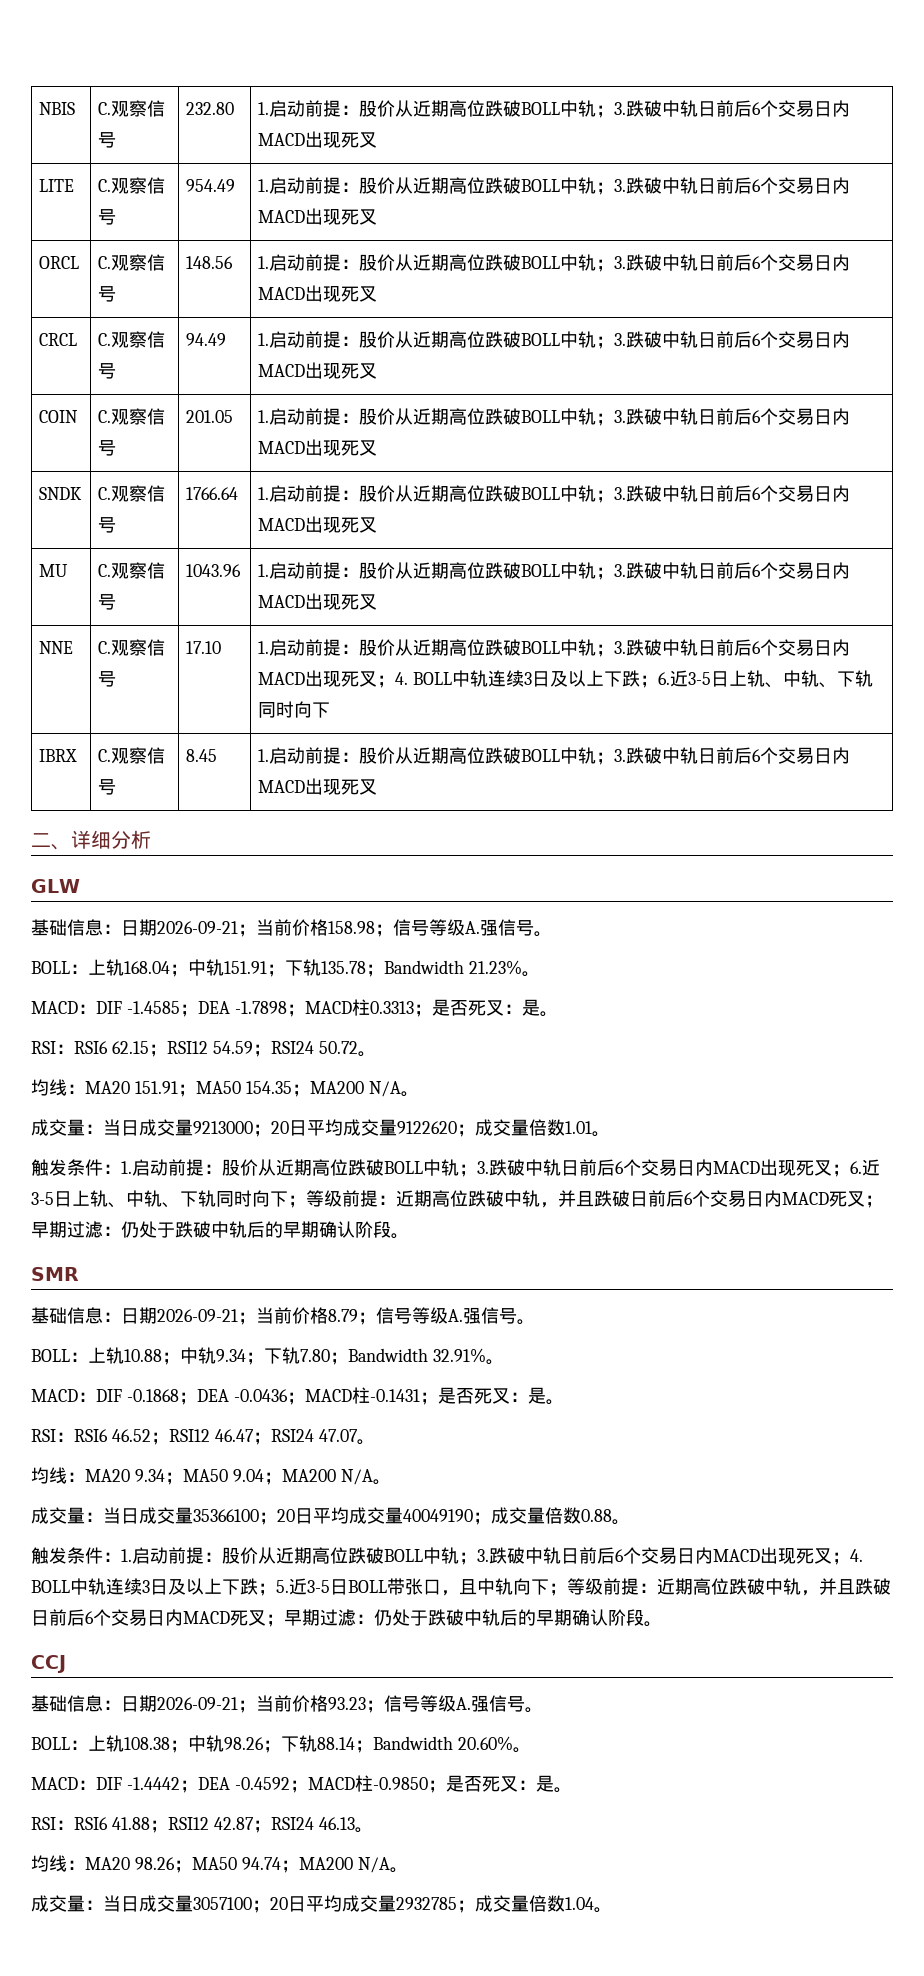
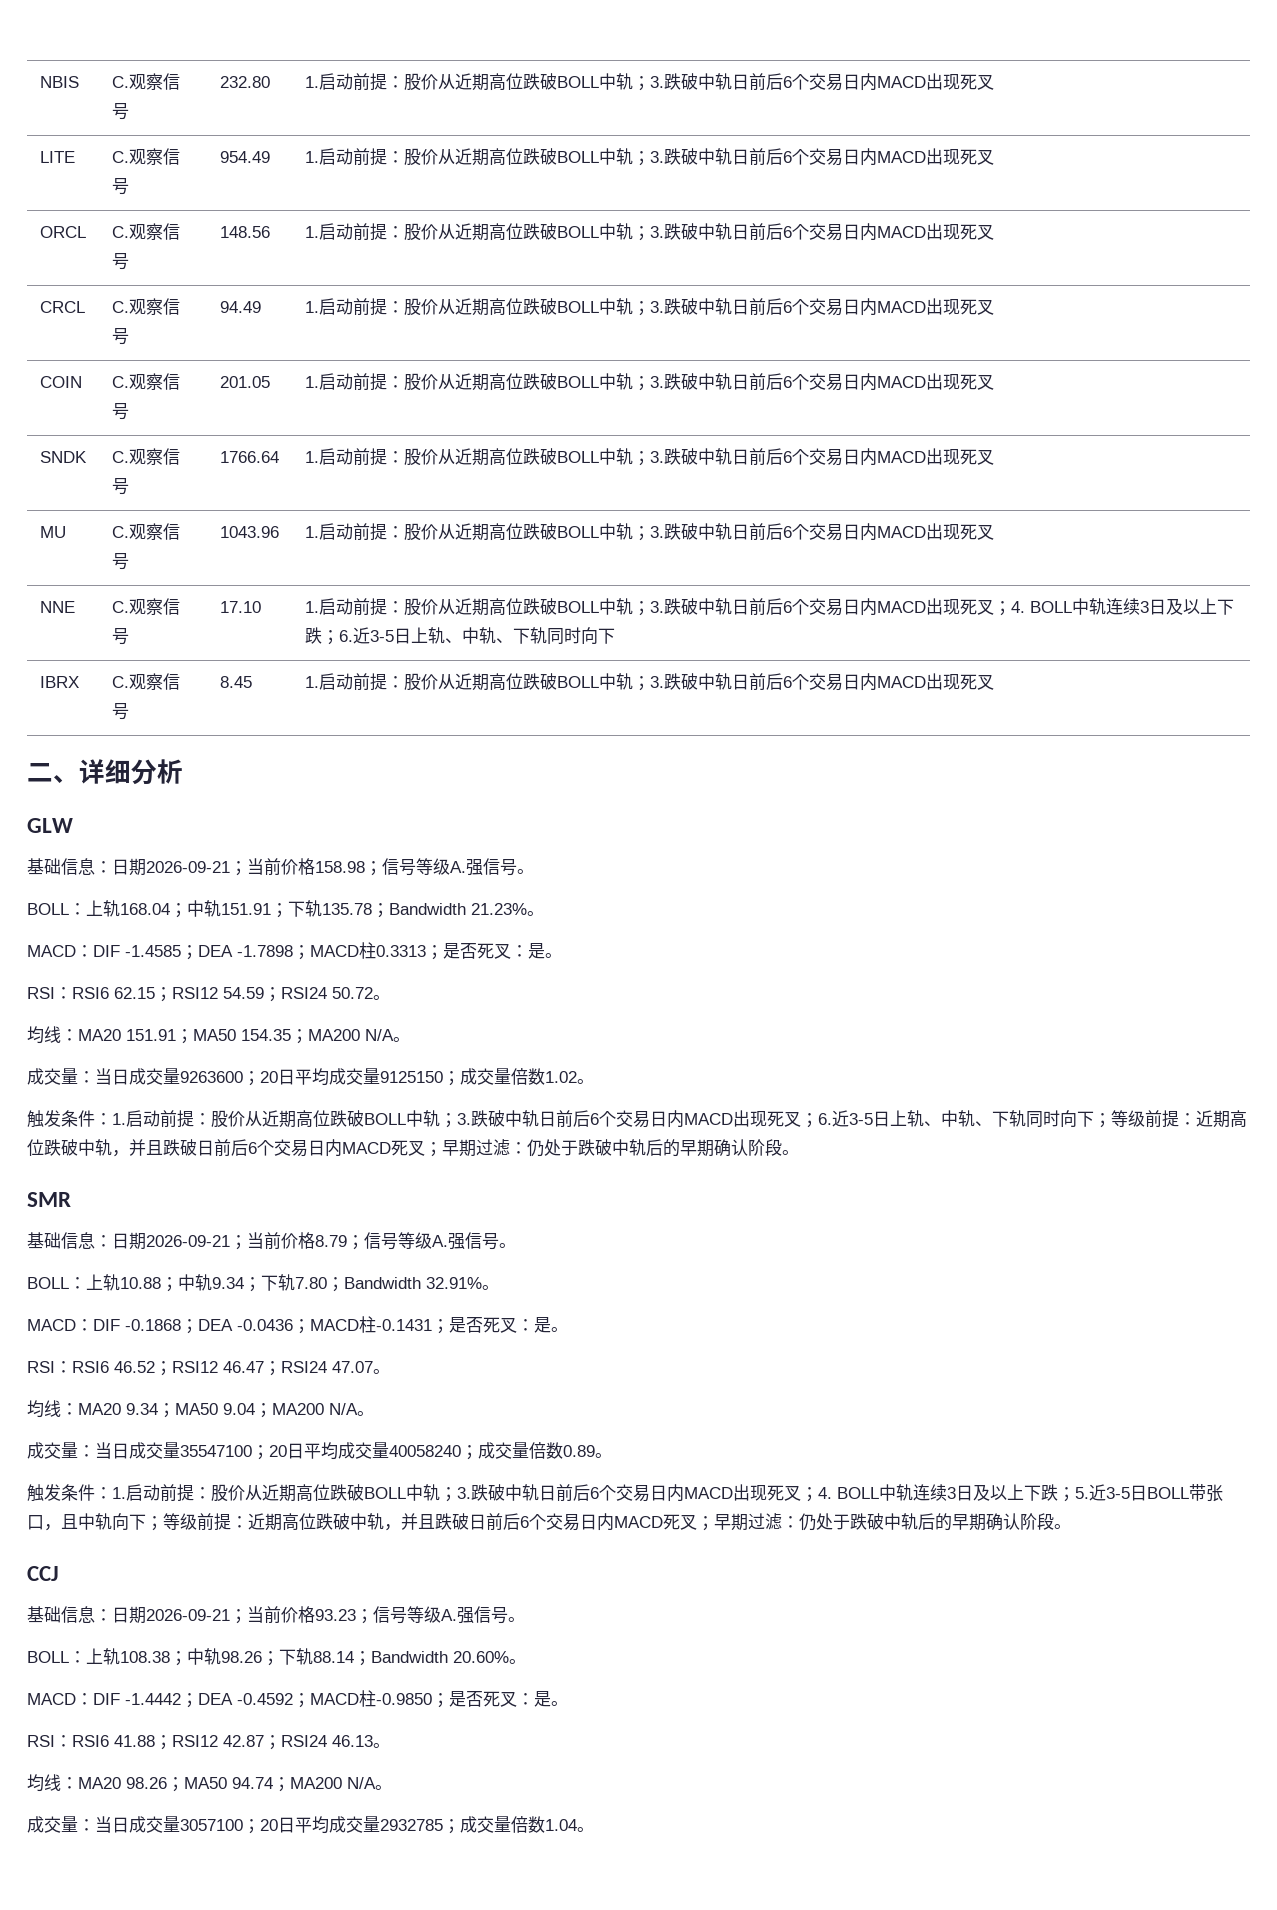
[193,1119,592,1137] 9213000；20日平均成交量9122620；成交量倍数1.01 -> [180,1068,577,1086] 9263600；20日平均成交量9125150；成交量倍数1.02
[193,1507,612,1525] 35366100；20日平均成交量40049190；成交量倍数0.88 -> [180,1442,595,1460] 35547100；20日平均成交量40058240；成交量倍数0.89

